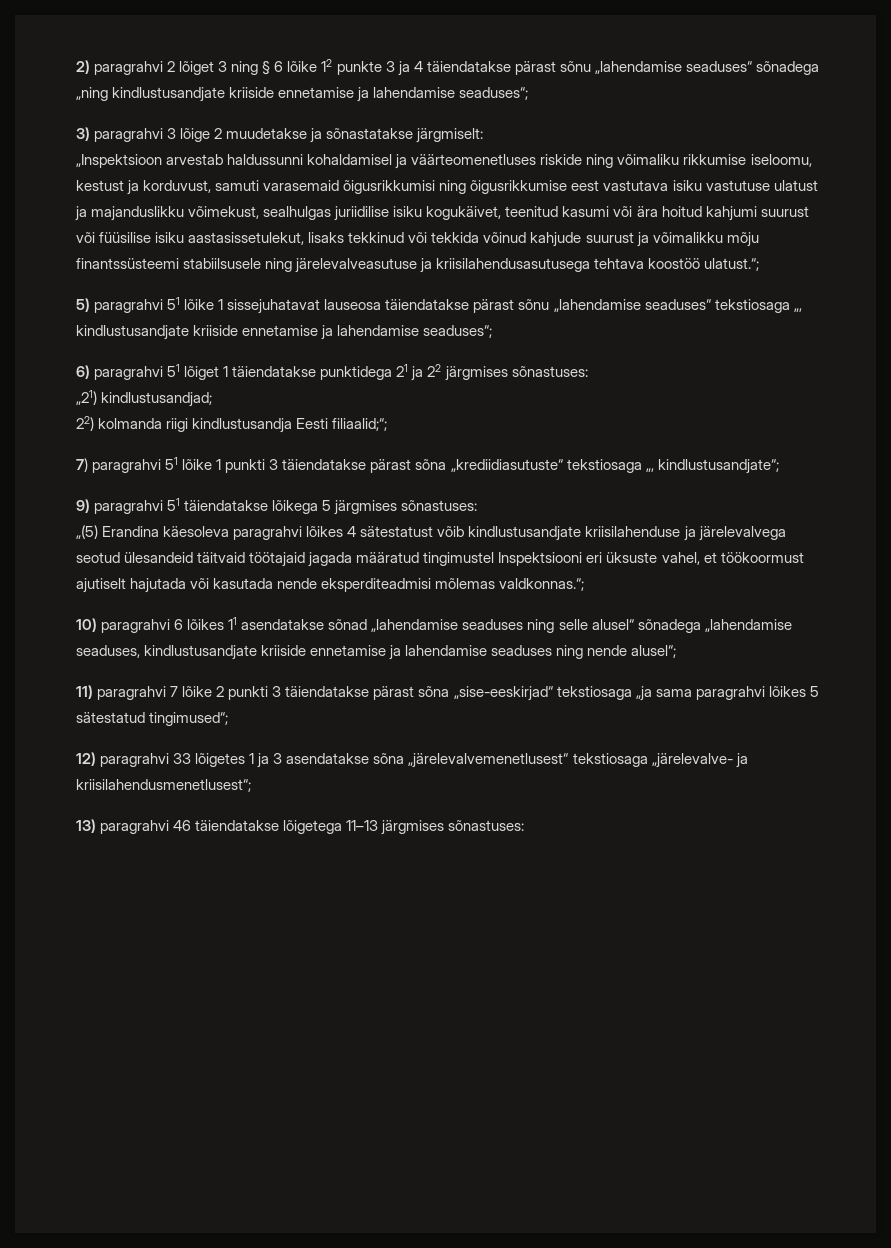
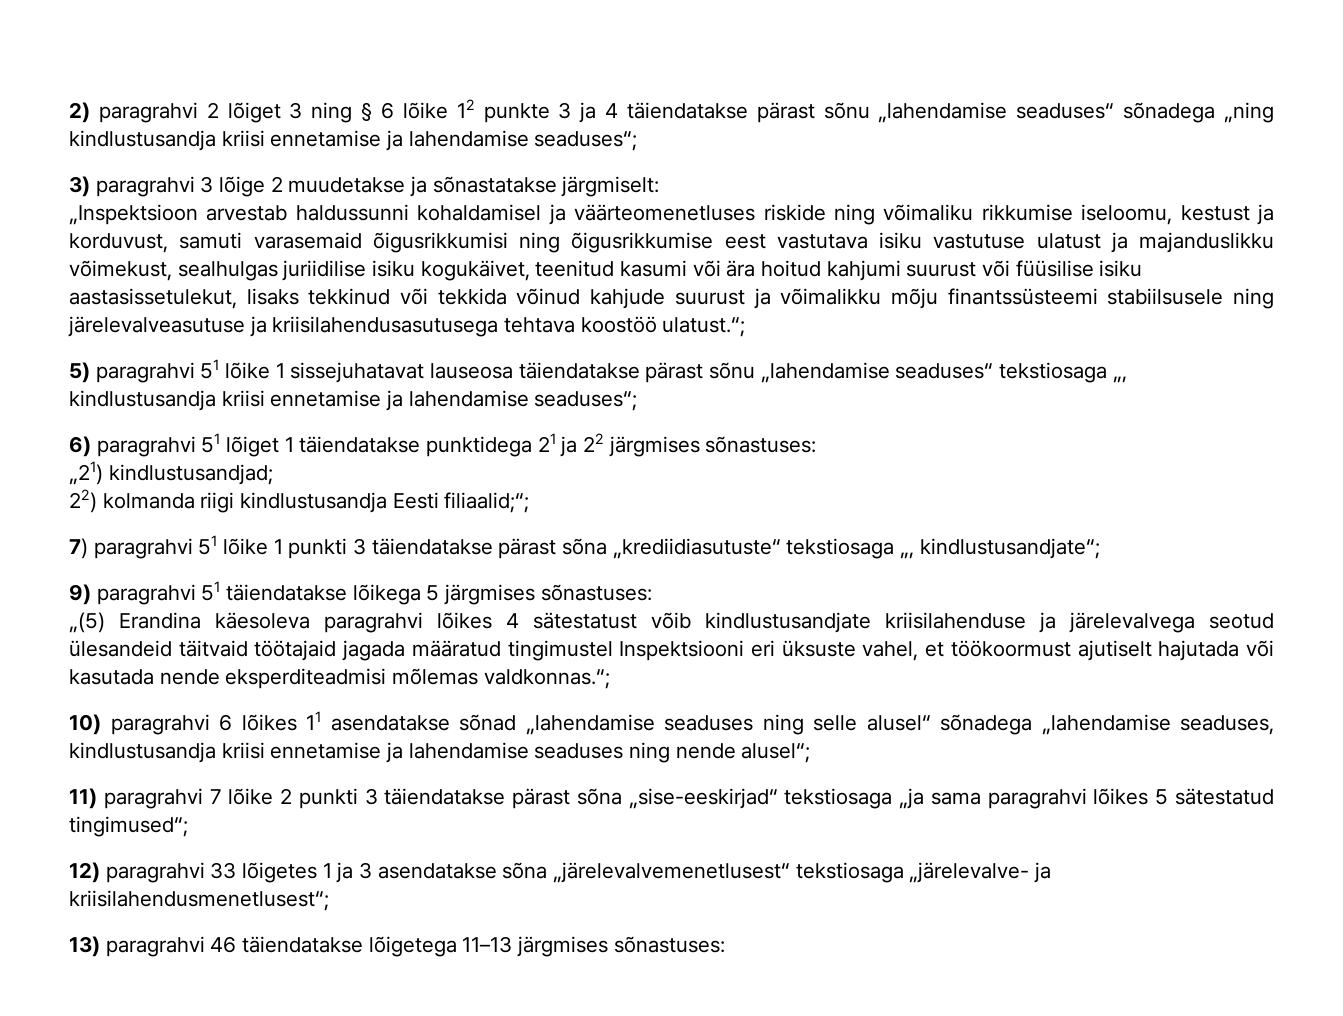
[112,87,275,102] kindlustusandjate kriiside -> [69,130,265,151] kindlustusandja kriisi
[76,325,239,340] kindlustusandjate kriiside -> [69,390,265,411] kindlustusandja kriisi
[144,645,307,660] kindlustusandjate kriiside -> [69,742,265,763] kindlustusandja kriisi

